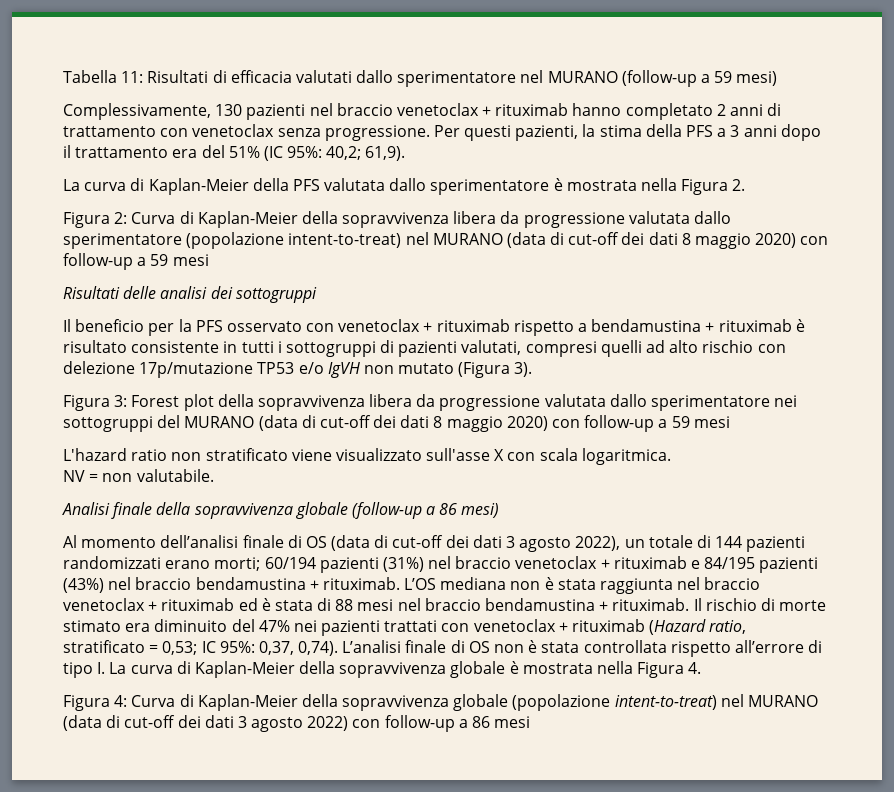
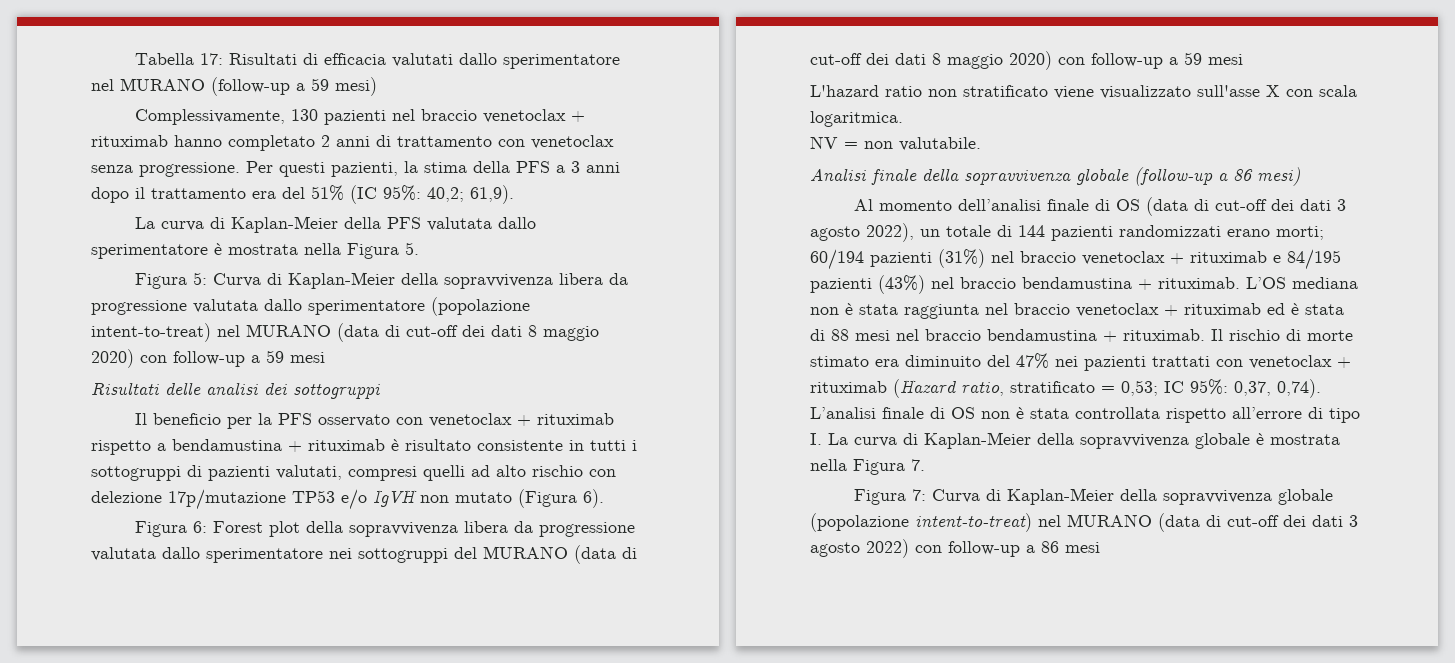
[121,71,144,83] 11: -> [200,53,224,65] 17:
[732,179,746,191] [63,212,128,228] 2. // Figura 2: -> [405,242,419,255] [135,272,208,289] 5. // Figura 5:
[514,362,533,377] [63,395,128,411] 3). // Figura 3: -> [583,489,604,508] [135,521,208,537] 6). // Figura 6:
[688,662,702,674] [63,695,128,711] 4. // Figura 4: -> [911,459,925,471] [854,489,927,505] 7. // Figura 7:

